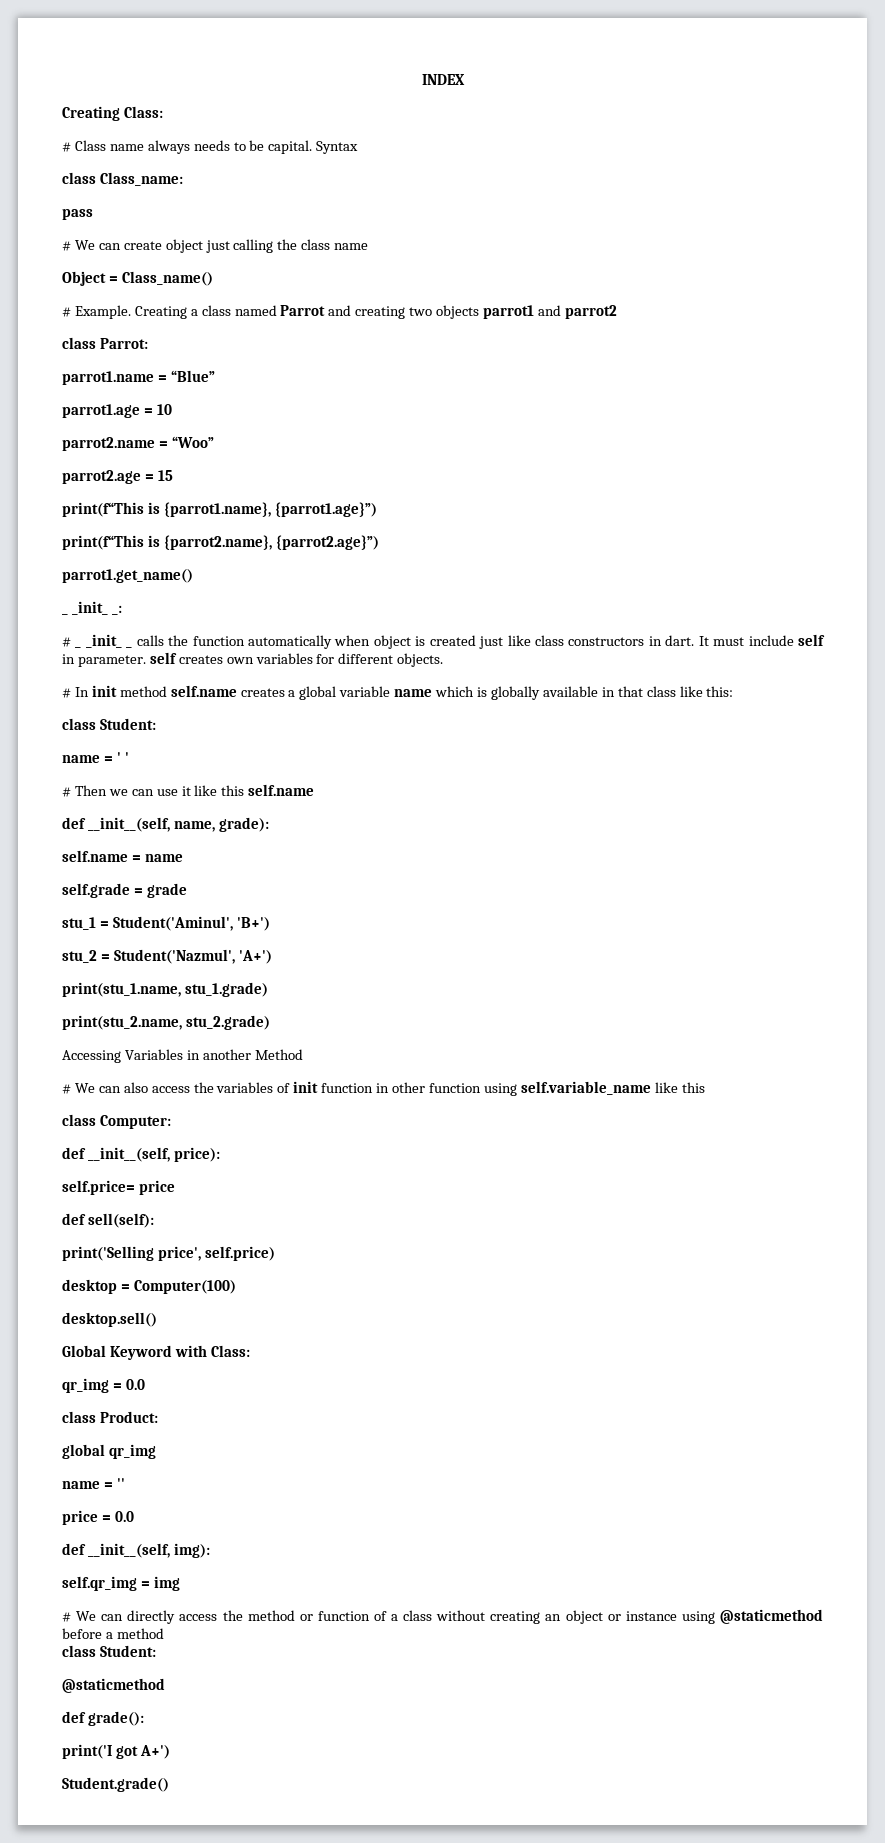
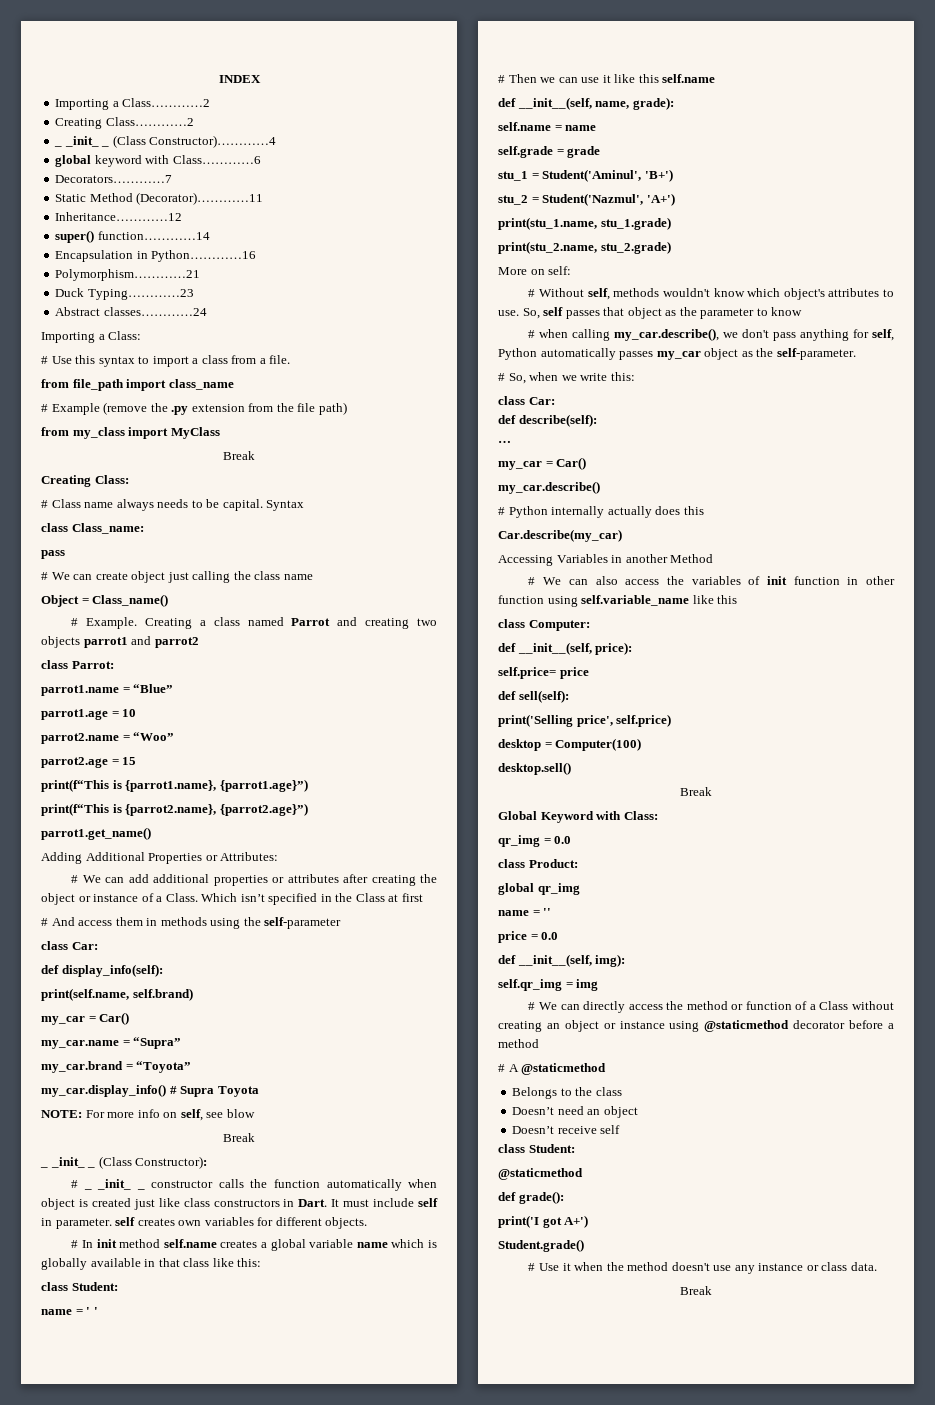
(465, 79) none -> [55,98,211,110] [55,117,194,129] [54,135,277,148] [55,155,261,167] [55,175,173,183] [55,192,264,205] [55,212,183,221] [55,230,210,243] [55,250,257,262] [55,269,201,281] [55,288,194,300] [55,307,207,316] [41,331,142,343] [41,355,291,367] [41,379,234,391] [41,402,347,415] [41,427,220,439] [223,451,255,460] // Importing a Class…………2 // Creating Class…………2 // _ _init_ _ (Class Constructor)…………4 // global keyword with Class…………6 // Decorators…………7 // Static Method (Decorator)…………11 // Inheritance…………12 // super() function…………14 // Encapsulation in Python…………16 // Polymorphism…………21 // Duck Typing…………23 // Abstract classes…………24 // Importing a Class: // # Use this syntax to import a class from a file. // from file_path import class_name // # Example (remove the .py extension from the file path) // from my_class import MyClass // Break
[62,601,122,615] // _ _init_ _: -> [41,852,279,864] [71,874,437,886] [41,893,423,905] [41,917,342,929] [41,941,98,950] [41,964,163,977] [41,988,193,1001] [41,1012,130,1025] [41,1037,182,1049] [41,1061,192,1073] [41,1084,259,1097] [41,1109,255,1121] [223,1133,255,1142] [40,1156,208,1169] // Adding Additional Properties or Attributes: // # We can add additional properties or attributes after creating the object or instance of a Class. Which isn’t specified in the Class at first // # And access them in methods using the self-parameter // class Car: // def display_info(self): // print(self.name, self.brand) // my_car = Car() // my_car.name = “Supra” // my_car.brand = “Toyota” // my_car.display_info() # Supra Toyota // NOTE: For more info on self, see blow // Break // _ _init_ _ (Class Constructor):
(133, 647) none -> [151,1180,214,1188] constructor
[665,635,695,646] dart. -> [298,1199,328,1207] Dart.
(270, 1022) none -> [498,266,572,275] [528,288,894,300] [498,307,803,319] [528,328,894,341] [498,348,856,360] [498,372,635,384] [498,396,555,405] [498,414,597,427] [498,440,511,443] [498,457,587,470] [498,481,600,494] [498,506,704,518] [498,529,622,542] // More on self: // # Without self, methods wouldn't know which object's attributes to use. So, self passes that object as the parameter to know // # when calling my_car.describe(), we don't pass anything for self, Python automatically passes my_car object as the self-parameter. // # So, when we write this: // class Car: // def describe(self): // … // my_car = Car() // my_car.describe() // # Python internally actually does this // Car.describe(my_car)
(157, 1319) none -> [680,787,712,796] // Break
[403,1610,433,1621] class -> [819,1001,849,1010] Class
(823, 1616) none -> [793,1020,846,1029] decorator
(164, 1633) none -> [498,1063,607,1075] [512,1087,622,1099] [512,1106,638,1118] [512,1125,621,1134] // # A @staticmethod // Belongs to the class // Doesn’t need an object // Doesn’t receive self
(169, 1784) none -> [528,1262,877,1274] [680,1286,712,1295] // # Use it when the method doesn't use any instance or class data. // Break

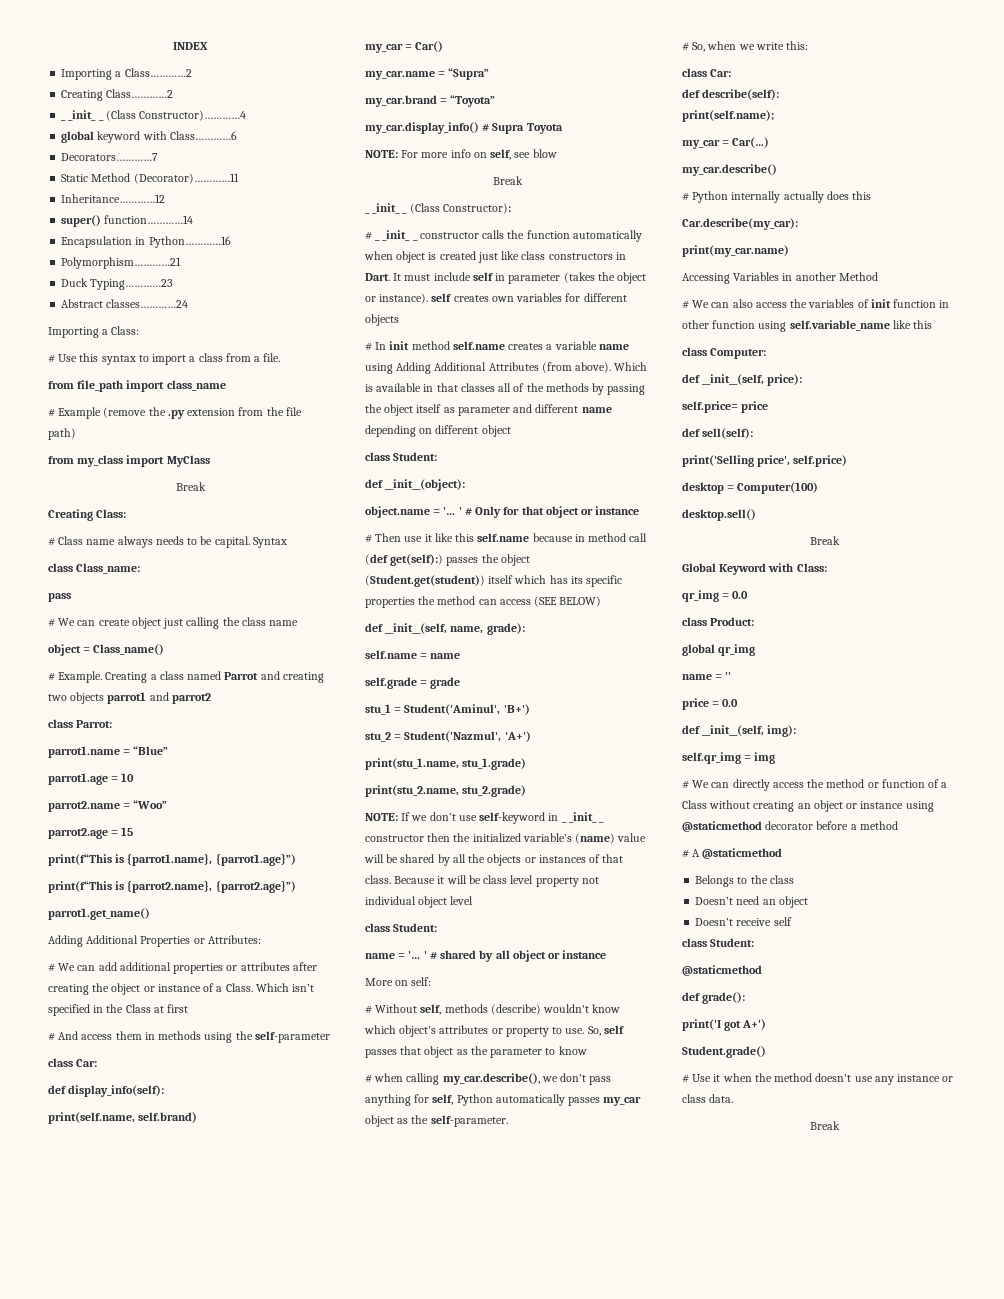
[41,595,79,607] Object -> [48,644,81,656] object
[55,1218,112,1229] parameter. -> [508,272,647,284] [365,293,429,304] parameter (takes the object or instance).
[325,1217,368,1229] objects. -> [365,314,399,326] objects
[270,1239,306,1251] global -> (553, 347) none
[391,1239,438,1248] [41,1258,262,1270] [41,1282,118,1291] [41,1307,98,1315] which is globally available in that class like this: // class Student: // name = ' ' -> [365,362,648,374] [365,383,646,395] [365,404,612,416] [365,425,511,437] [365,452,438,461] [365,479,466,491] [365,506,640,518] using Adding Additional Attributes (from above). Which is available in that classes all of the methods by passing the object itself as parameter and different name depending on different object // class Student: // def __init__(object): // object.name = '… ' # Only for that object or instance
[540,77,578,83] we can -> (402, 537) none
(716, 78) none -> [532,533,648,542] [365,554,530,566] [365,575,623,587] [365,596,602,608] because in method call (def get(self):) passes the object (Student.get(student)) itself which has its specific properties the method can access (SEE BELOW)
(671, 247) none -> [365,812,559,824] [561,812,605,823] [365,833,647,844] [364,854,624,866] [365,875,599,887] [365,896,474,908] [365,923,438,932] [365,950,607,962] // NOTE: If we don’t use self-keyword in _ _init_ _ constructor then the initialized variable’s (name) value will be shared by all the objects or instances of that class. Because it will be class level property not individual object level // class Student: // name = '… ' # shared by all object or instance
(660, 292) none -> [490,1004,541,1015] (describe)
(880, 292) none -> [491,1027,549,1037] or property
[498,440,511,443] [498,457,587,470] … // my_car = Car() -> [682,110,774,122] [682,137,770,149] print(self.name); // my_car = Car(…)
[498,529,622,542] Car.describe(my_car) -> [682,218,798,230] [682,245,789,257] Car.describe(my_car): // print(my_car.name)

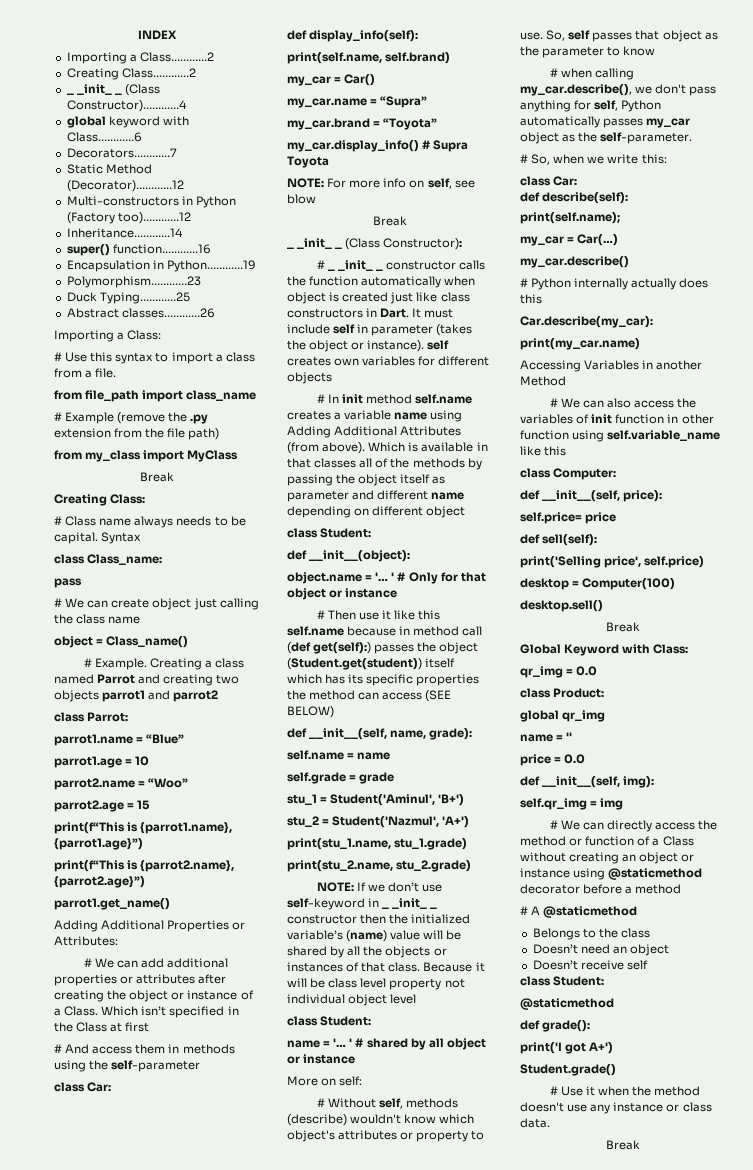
[133,173,239,184] [61,194,166,203] (Decorator)…………11 // Inheritance…………12 -> [66,180,184,192] [66,196,236,208] [66,212,191,224] [66,228,183,238] (Decorator)…………12 // Multi-constructors in Python (Factory too)…………12 // Inheritance…………14
[104,215,194,224] function…………14 -> [112,244,211,254] function…………16
[148,236,231,248] [61,257,182,269] Python…………16 // Polymorphism…………21 -> [166,260,256,272] [66,276,201,288] Python…………19 // Polymorphism…………23
[90,279,174,290] Typing…………23 -> [99,292,190,304] Typing…………25
[106,299,189,308] classes…………24 -> [121,308,215,318] classes…………26

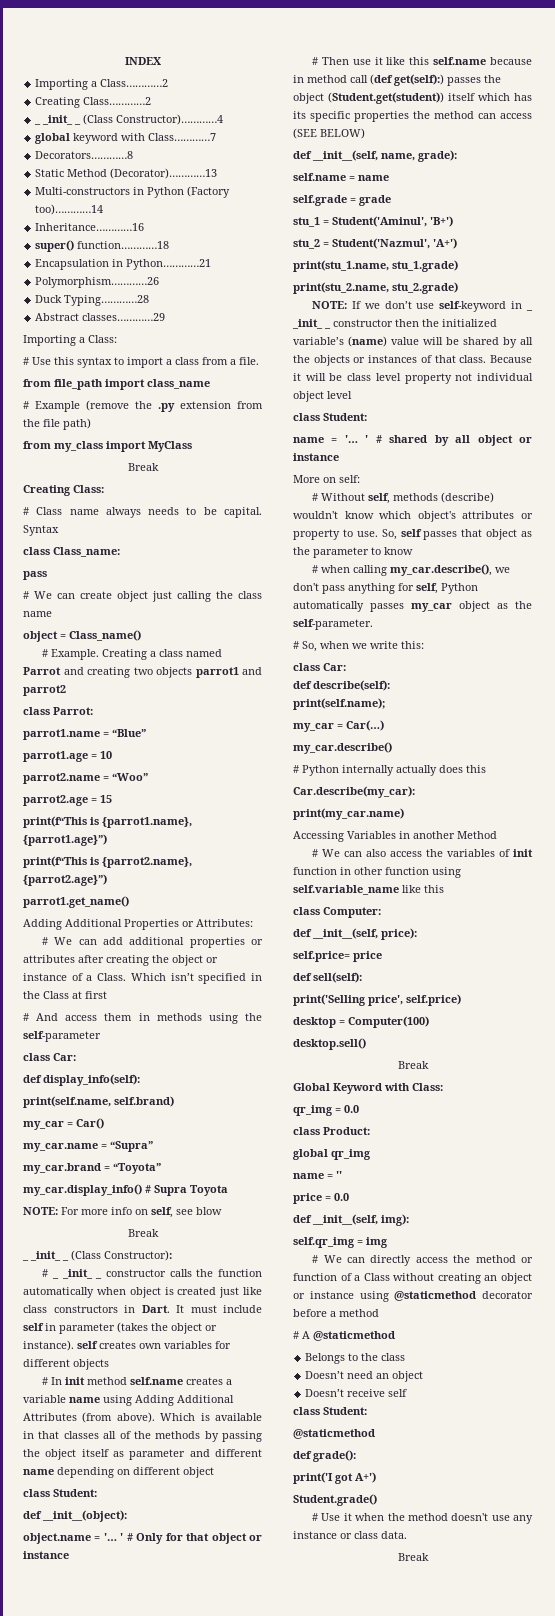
[66,132,142,142] [66,148,177,158] Class…………6 // Decorators…………7 -> [148,133,217,141] [35,151,134,159] Class…………7 // Decorators…………8
[66,180,184,192] (Decorator)…………12 -> [110,168,218,179] (Decorator)…………13
[117,212,191,224] [66,228,183,238] too)…………12 // Inheritance…………14 -> [35,204,104,215] [35,223,145,231] too)…………14 // Inheritance…………16
[112,244,211,254] function…………16 -> [77,241,170,249] function…………18
[166,260,256,272] [66,276,201,288] Python…………19 // Polymorphism…………23 -> [126,259,212,270] [35,277,160,288] Python…………21 // Polymorphism…………26
[99,292,190,304] Typing…………25 -> [64,295,150,306] Typing…………28
[121,308,215,318] classes…………26 -> [82,313,166,321] classes…………29

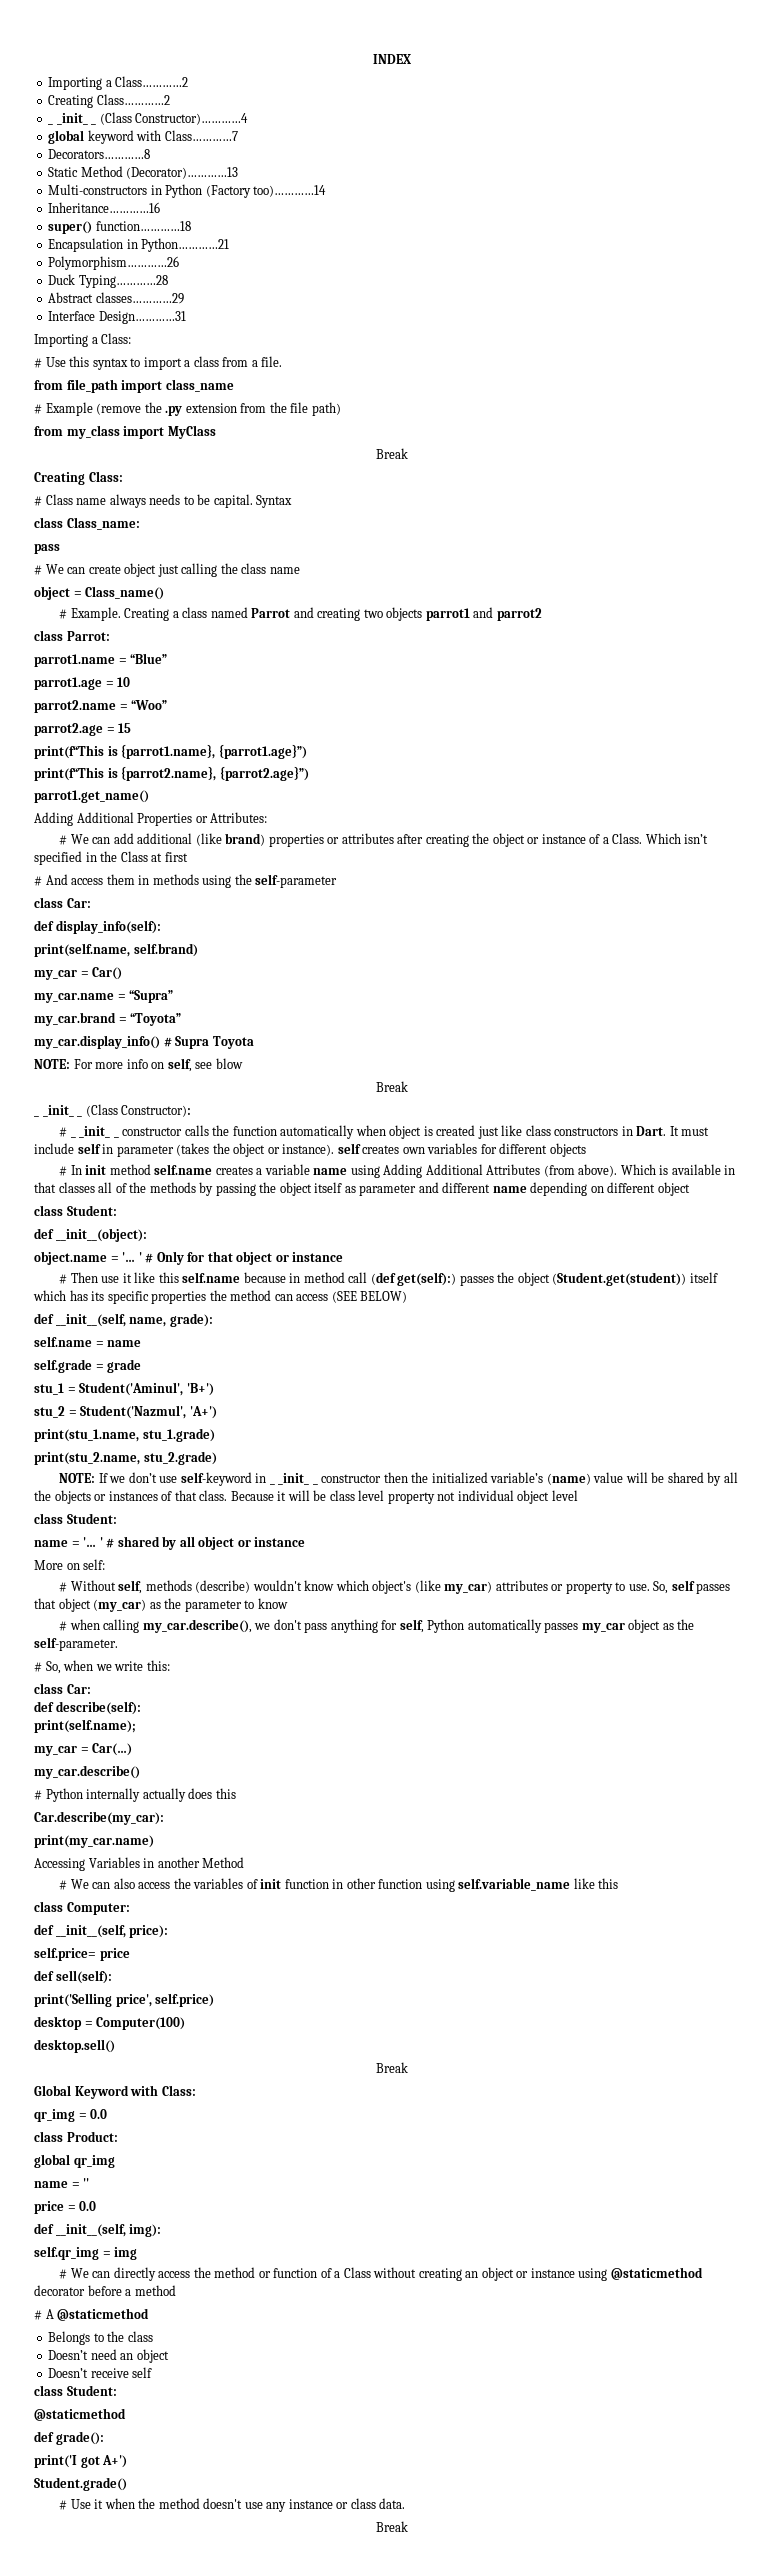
(166, 317) none -> [48,311,186,324] // Interface Design…………31
(185, 941) none -> [195,833,266,846] (like brand)
(456, 516) none -> [414,1580,493,1594] (like my_car)
(518, 534) none -> [93,1599,147,1612] (my_car)

